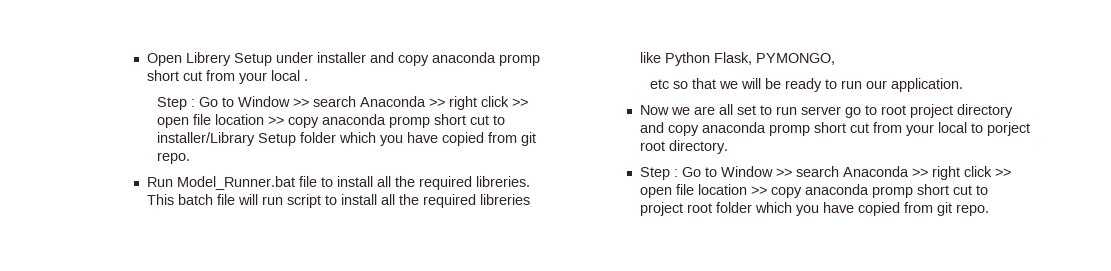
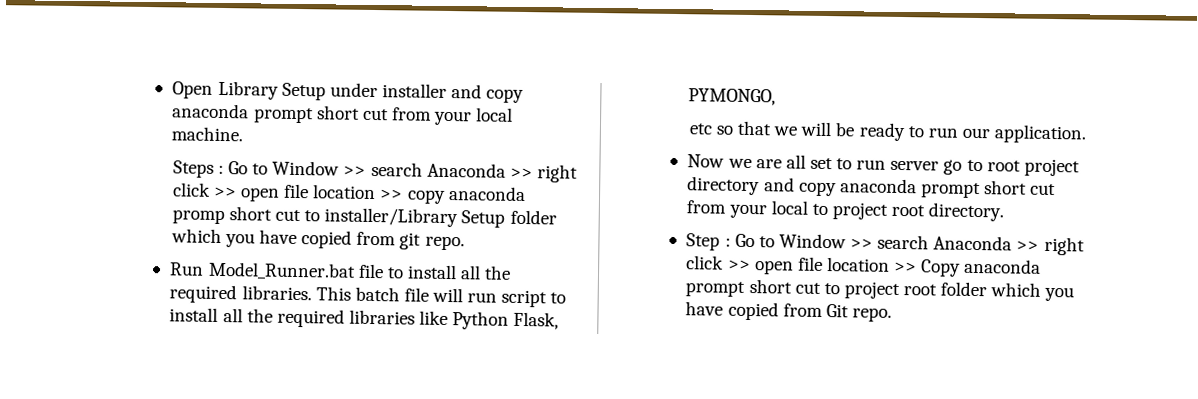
[185,52,231,66] Librery -> [217,80,279,100] Library
[498,54,540,66] [146,70,308,84] [157,97,188,110] promp short cut from your local . // Step -> [252,105,514,126] [171,126,244,142] [172,160,214,178] prompt short cut from your local machine. // Steps
[475,176,530,187] libreries. -> [241,285,312,301] libraries.
[479,194,530,205] libreries -> [348,309,415,325] libraries
[768,124,810,136] promp -> [920,182,981,199] prompt
[986,122,1030,136] porject -> [831,202,888,220] project
[770,184,913,198] copy anaconda promp -> [921,258,1042,277] [685,281,746,297] Copy anaconda prompt
[936,202,952,216] git -> [825,304,849,318] Git

